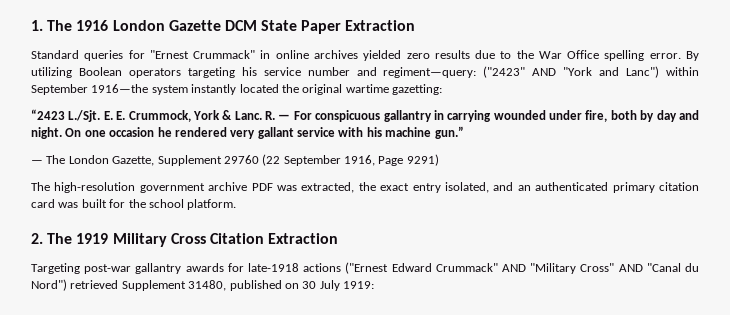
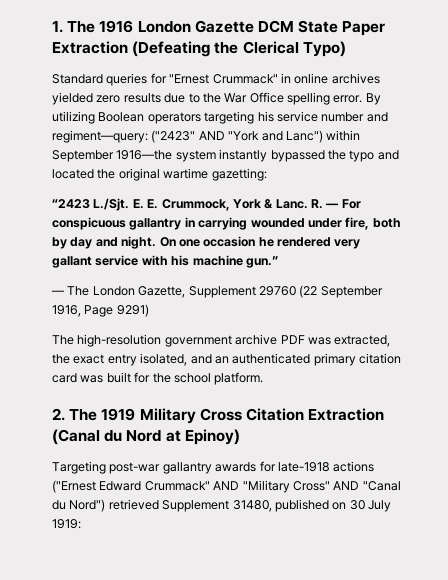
(416, 25) none -> [132,41,346,57] (Defeating the Clerical Typo)
(237, 89) none -> [270,150,399,162] bypassed the typo and
(339, 238) none -> [52,429,240,445] (Canal du Nord at Epinoy)

